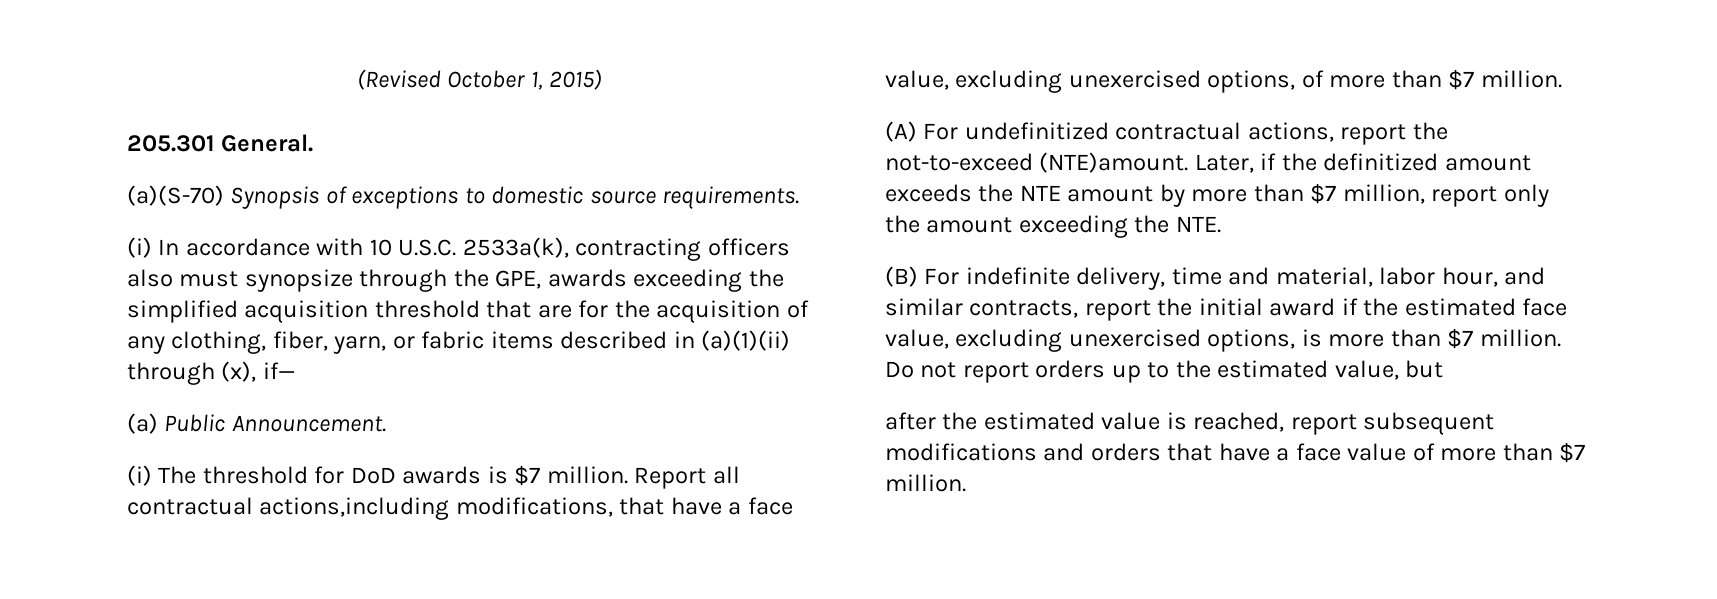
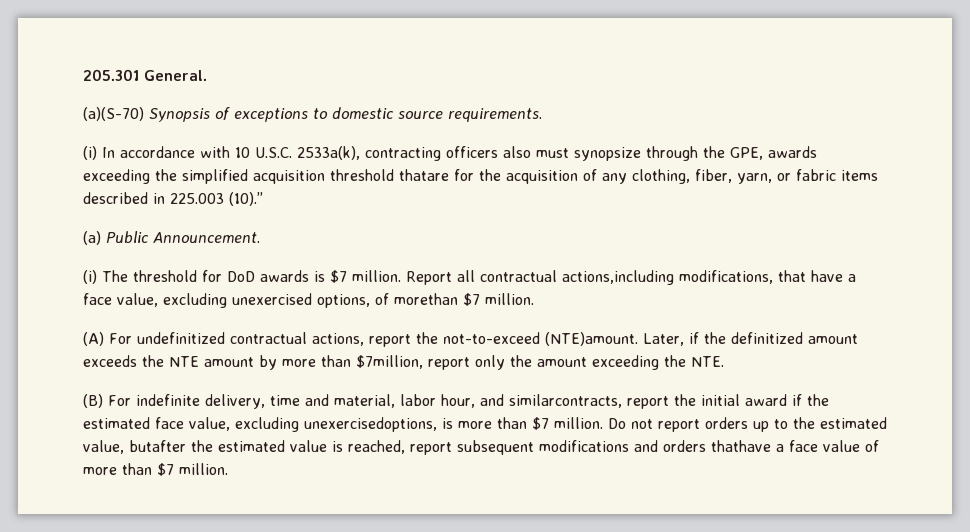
[356,69,603,90] (Revised October 1, 2015) // -> (83, 75) none
[486,300,572,318] that are -> [399,169,449,181] thatare
[701,330,791,351] [127,361,295,385] (a)(1)(ii) through (x), if— -> [170,192,263,206] 225.003 (10).”
[1329,70,1442,88] more than -> [394,293,458,305] morethan
[1310,183,1425,204] $7 million, -> [356,355,423,369] $7million,
[885,298,1079,318] similar contracts, -> [509,394,622,408] similarcontracts,
[1068,329,1296,352] unexercised options, -> [304,417,437,432] unexercisedoptions,
[1405,360,1444,378] [885,412,936,430] but // after -> [129,440,186,452] butafter
[1167,443,1270,461] that have -> [711,440,771,452] thathave

